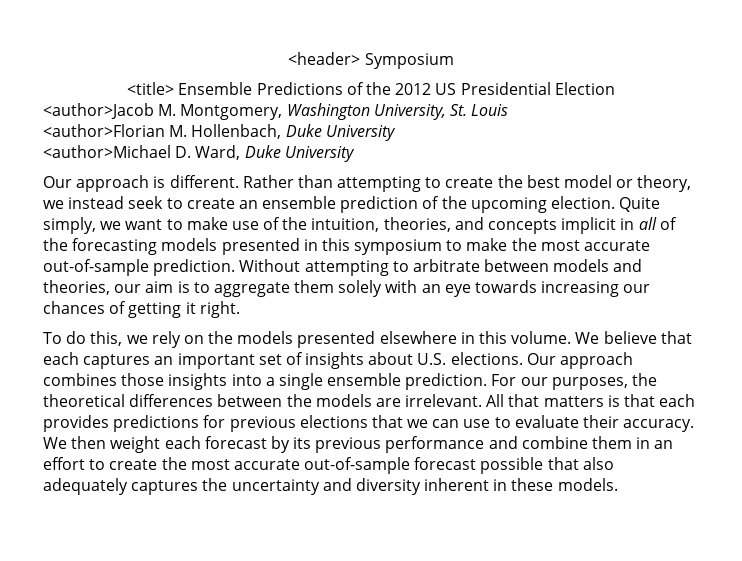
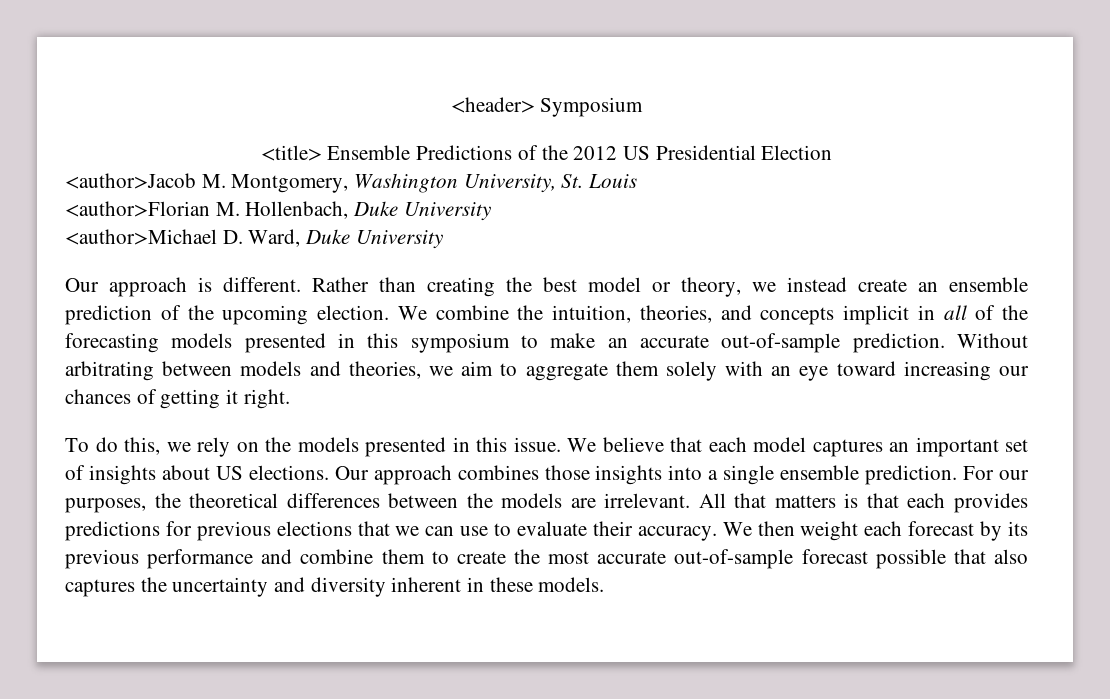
[337,176,494,192] attempting to create -> [427,277,495,297] creating
[128,196,183,209] seek to -> (847, 284) none
[619,197,661,212] [43,217,281,234] Quite simply, we want to make use of -> [397,305,509,320] We combine
[511,238,580,251] the most -> [607,338,628,348] an
[304,259,480,276] attempting to arbitrate -> [65,361,154,381] arbitrating
[114,281,190,293] our aim is -> [428,361,494,376] we aim
[475,280,538,293] towards -> [836,361,896,376] toward
[379,331,572,344] elsewhere in this volume. -> [452,437,561,452] in this issue.
(79, 358) none -> [753,437,806,452] model
[417,353,447,365] U.S. -> [215,466,243,480] US
[636,437,674,449] [43,457,85,470] in an effort -> (425, 556) none
[43,478,128,495] adequately -> (1028, 556) none

